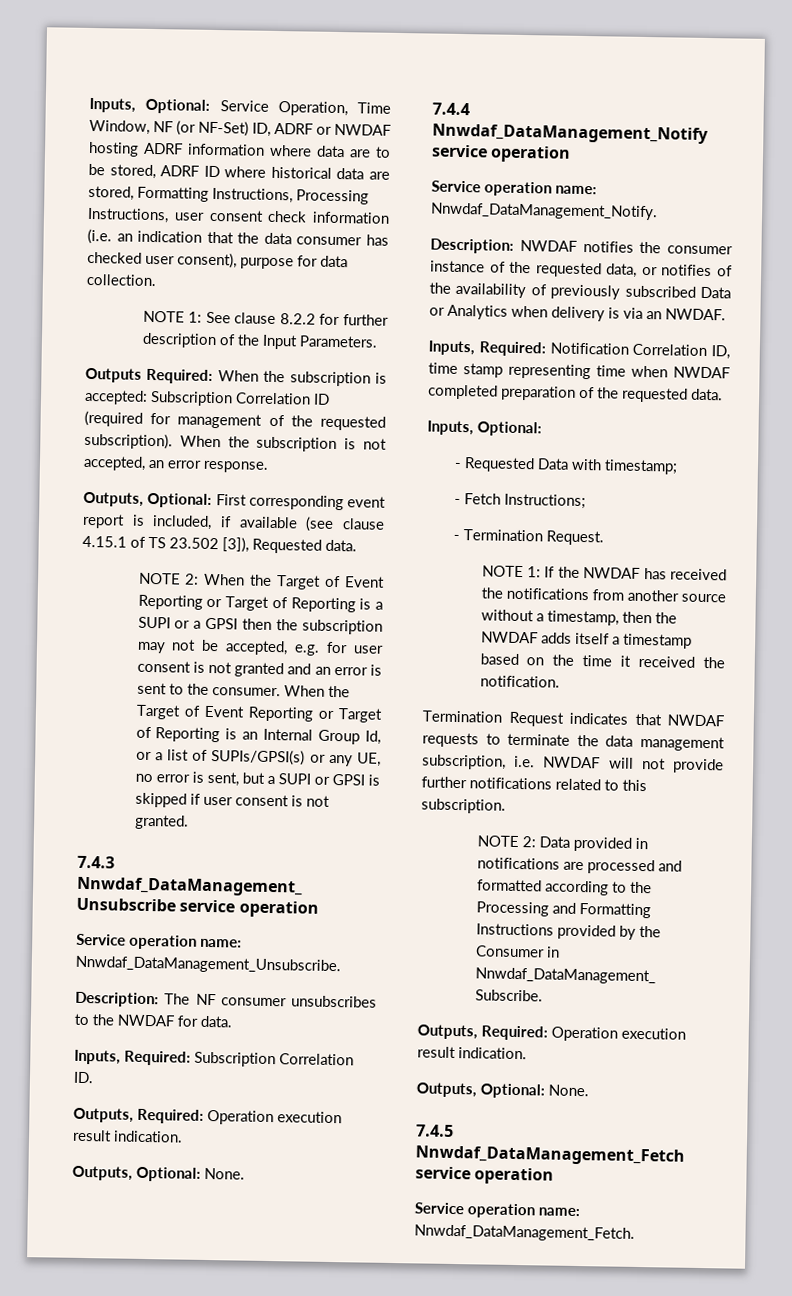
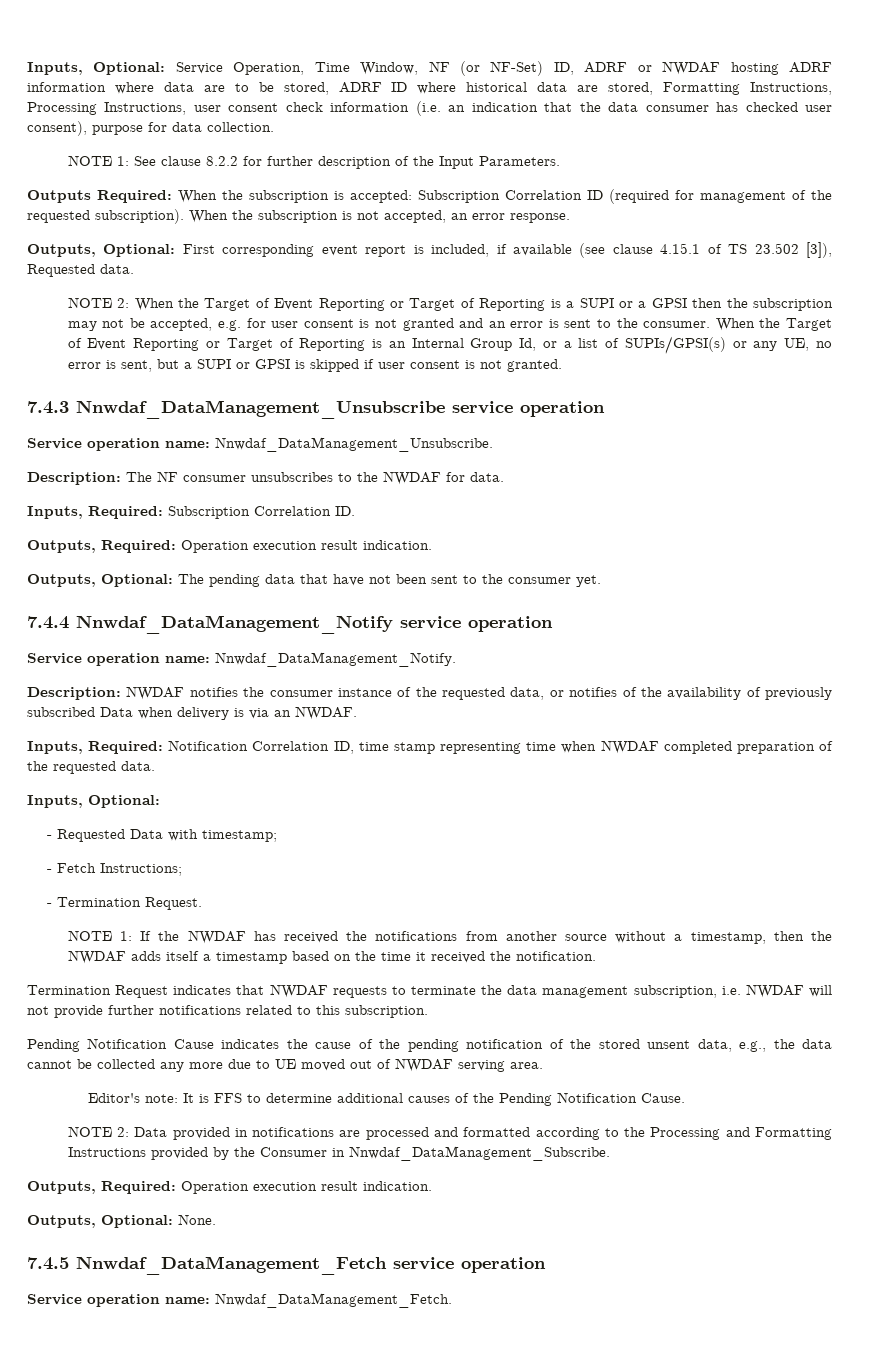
[204,1167,245,1180] None. -> [178,574,601,587] The pending data that have not been sent to the consumer yet.
[429,304,508,320] or Analytics -> (133, 712) none
(506, 806) none -> [27,1038,833,1052] [27,1058,543,1072] [88,1092,686,1106] // Pending Notification Cause indicates the cause of the pending notification of the stored unsent data, e.g., the data cannot be collected any more due to UE moved out of NWDAF serving area. // Editor's note: It is FFS to determine additional causes of the Pending Notification Cause.

